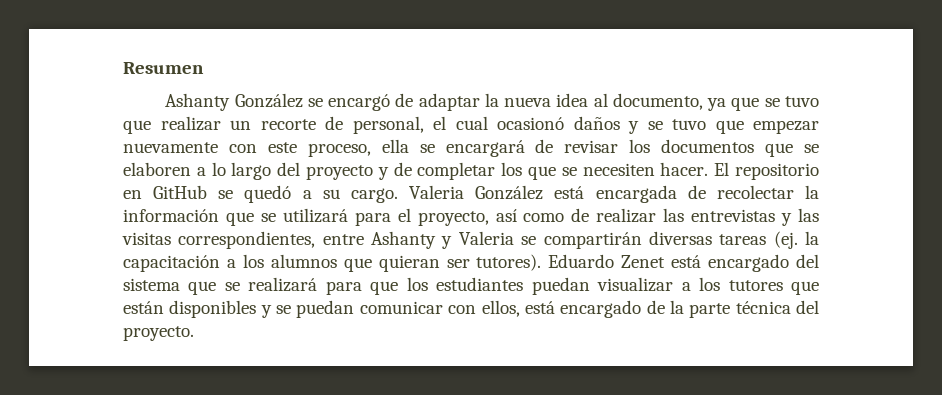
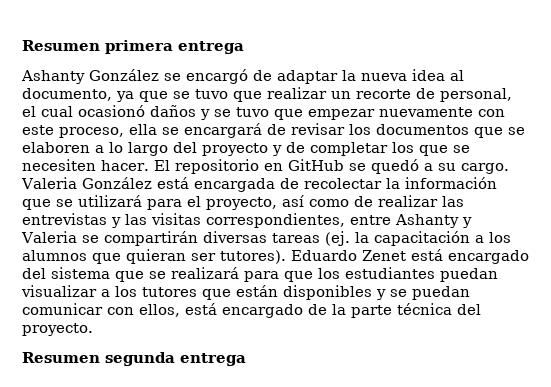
[123,62,204,74] Resumen -> [22,40,244,54] Resumen primera entrega
(194, 333) none -> [22,352,246,366] // Resumen segunda entrega

